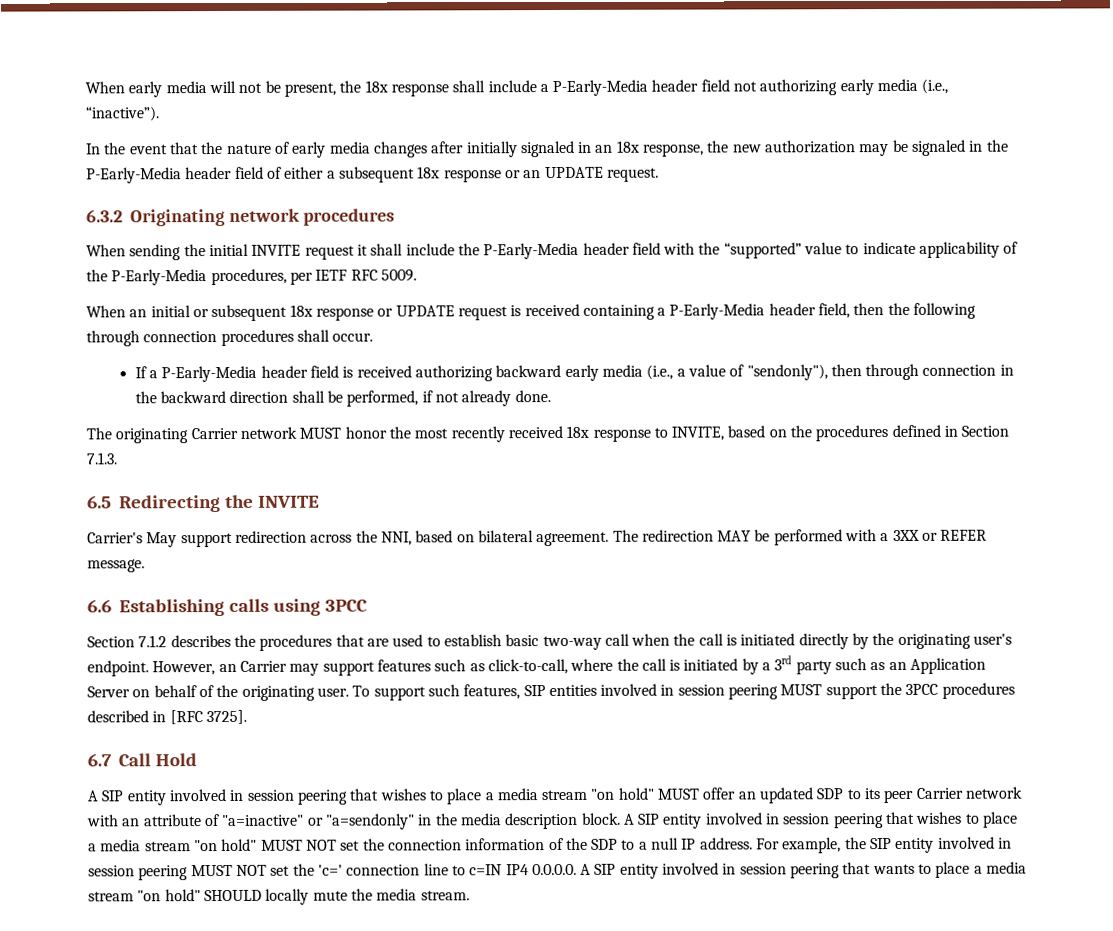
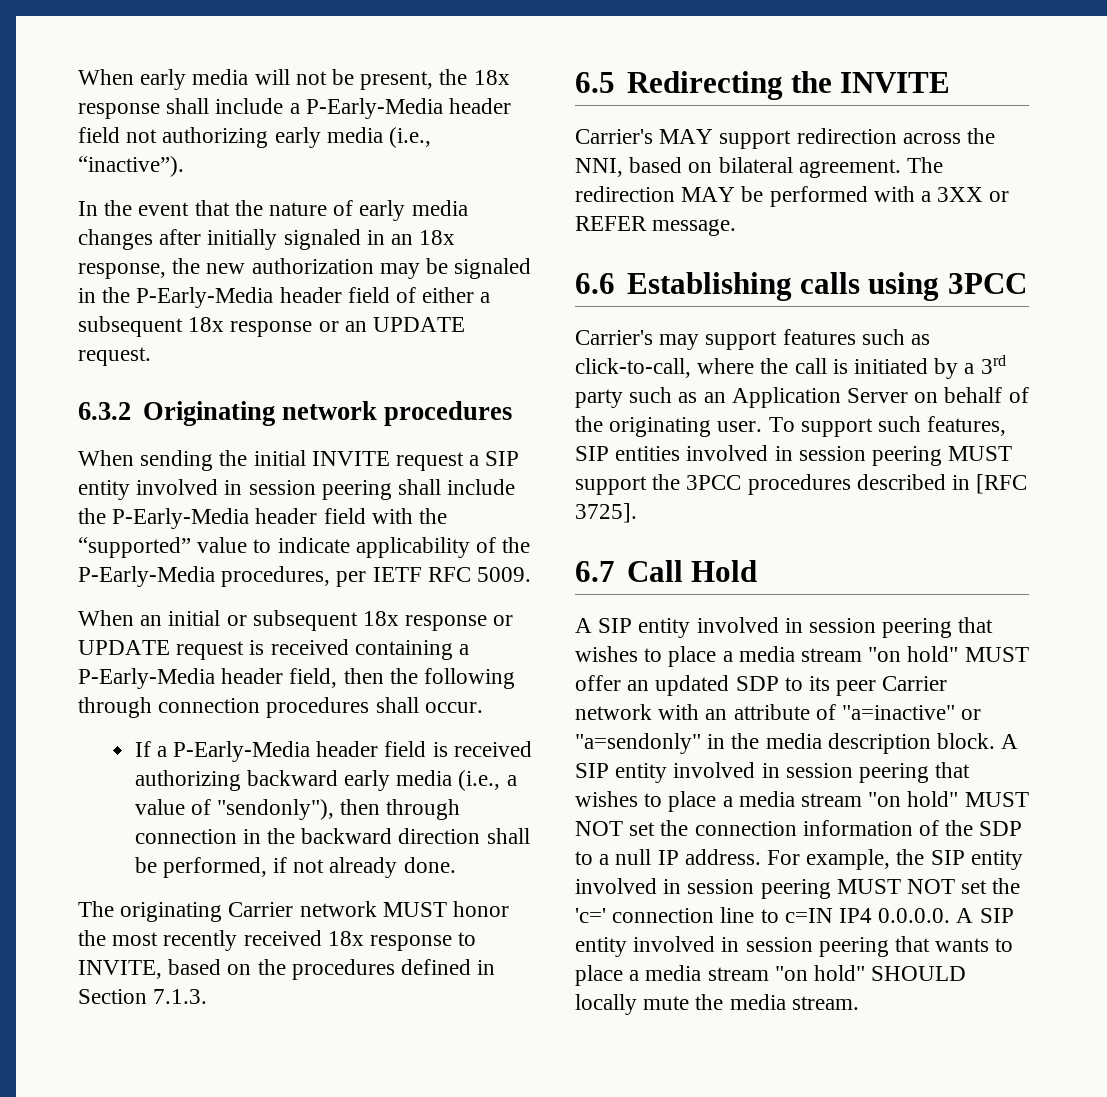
[356,244,368,256] it -> [469,451,520,466] [78,479,392,500] a SIP entity involved in session peering
[146,532,178,548] May -> [659,129,714,144] MAY
[87,632,1013,651] [87,660,287,677] Section 7.1.2 describes the procedures that are used to establish basic two-way call when the call is initiated directly by the originating user's endpoint. However, an Carrier -> [575,330,653,345] Carrier's

